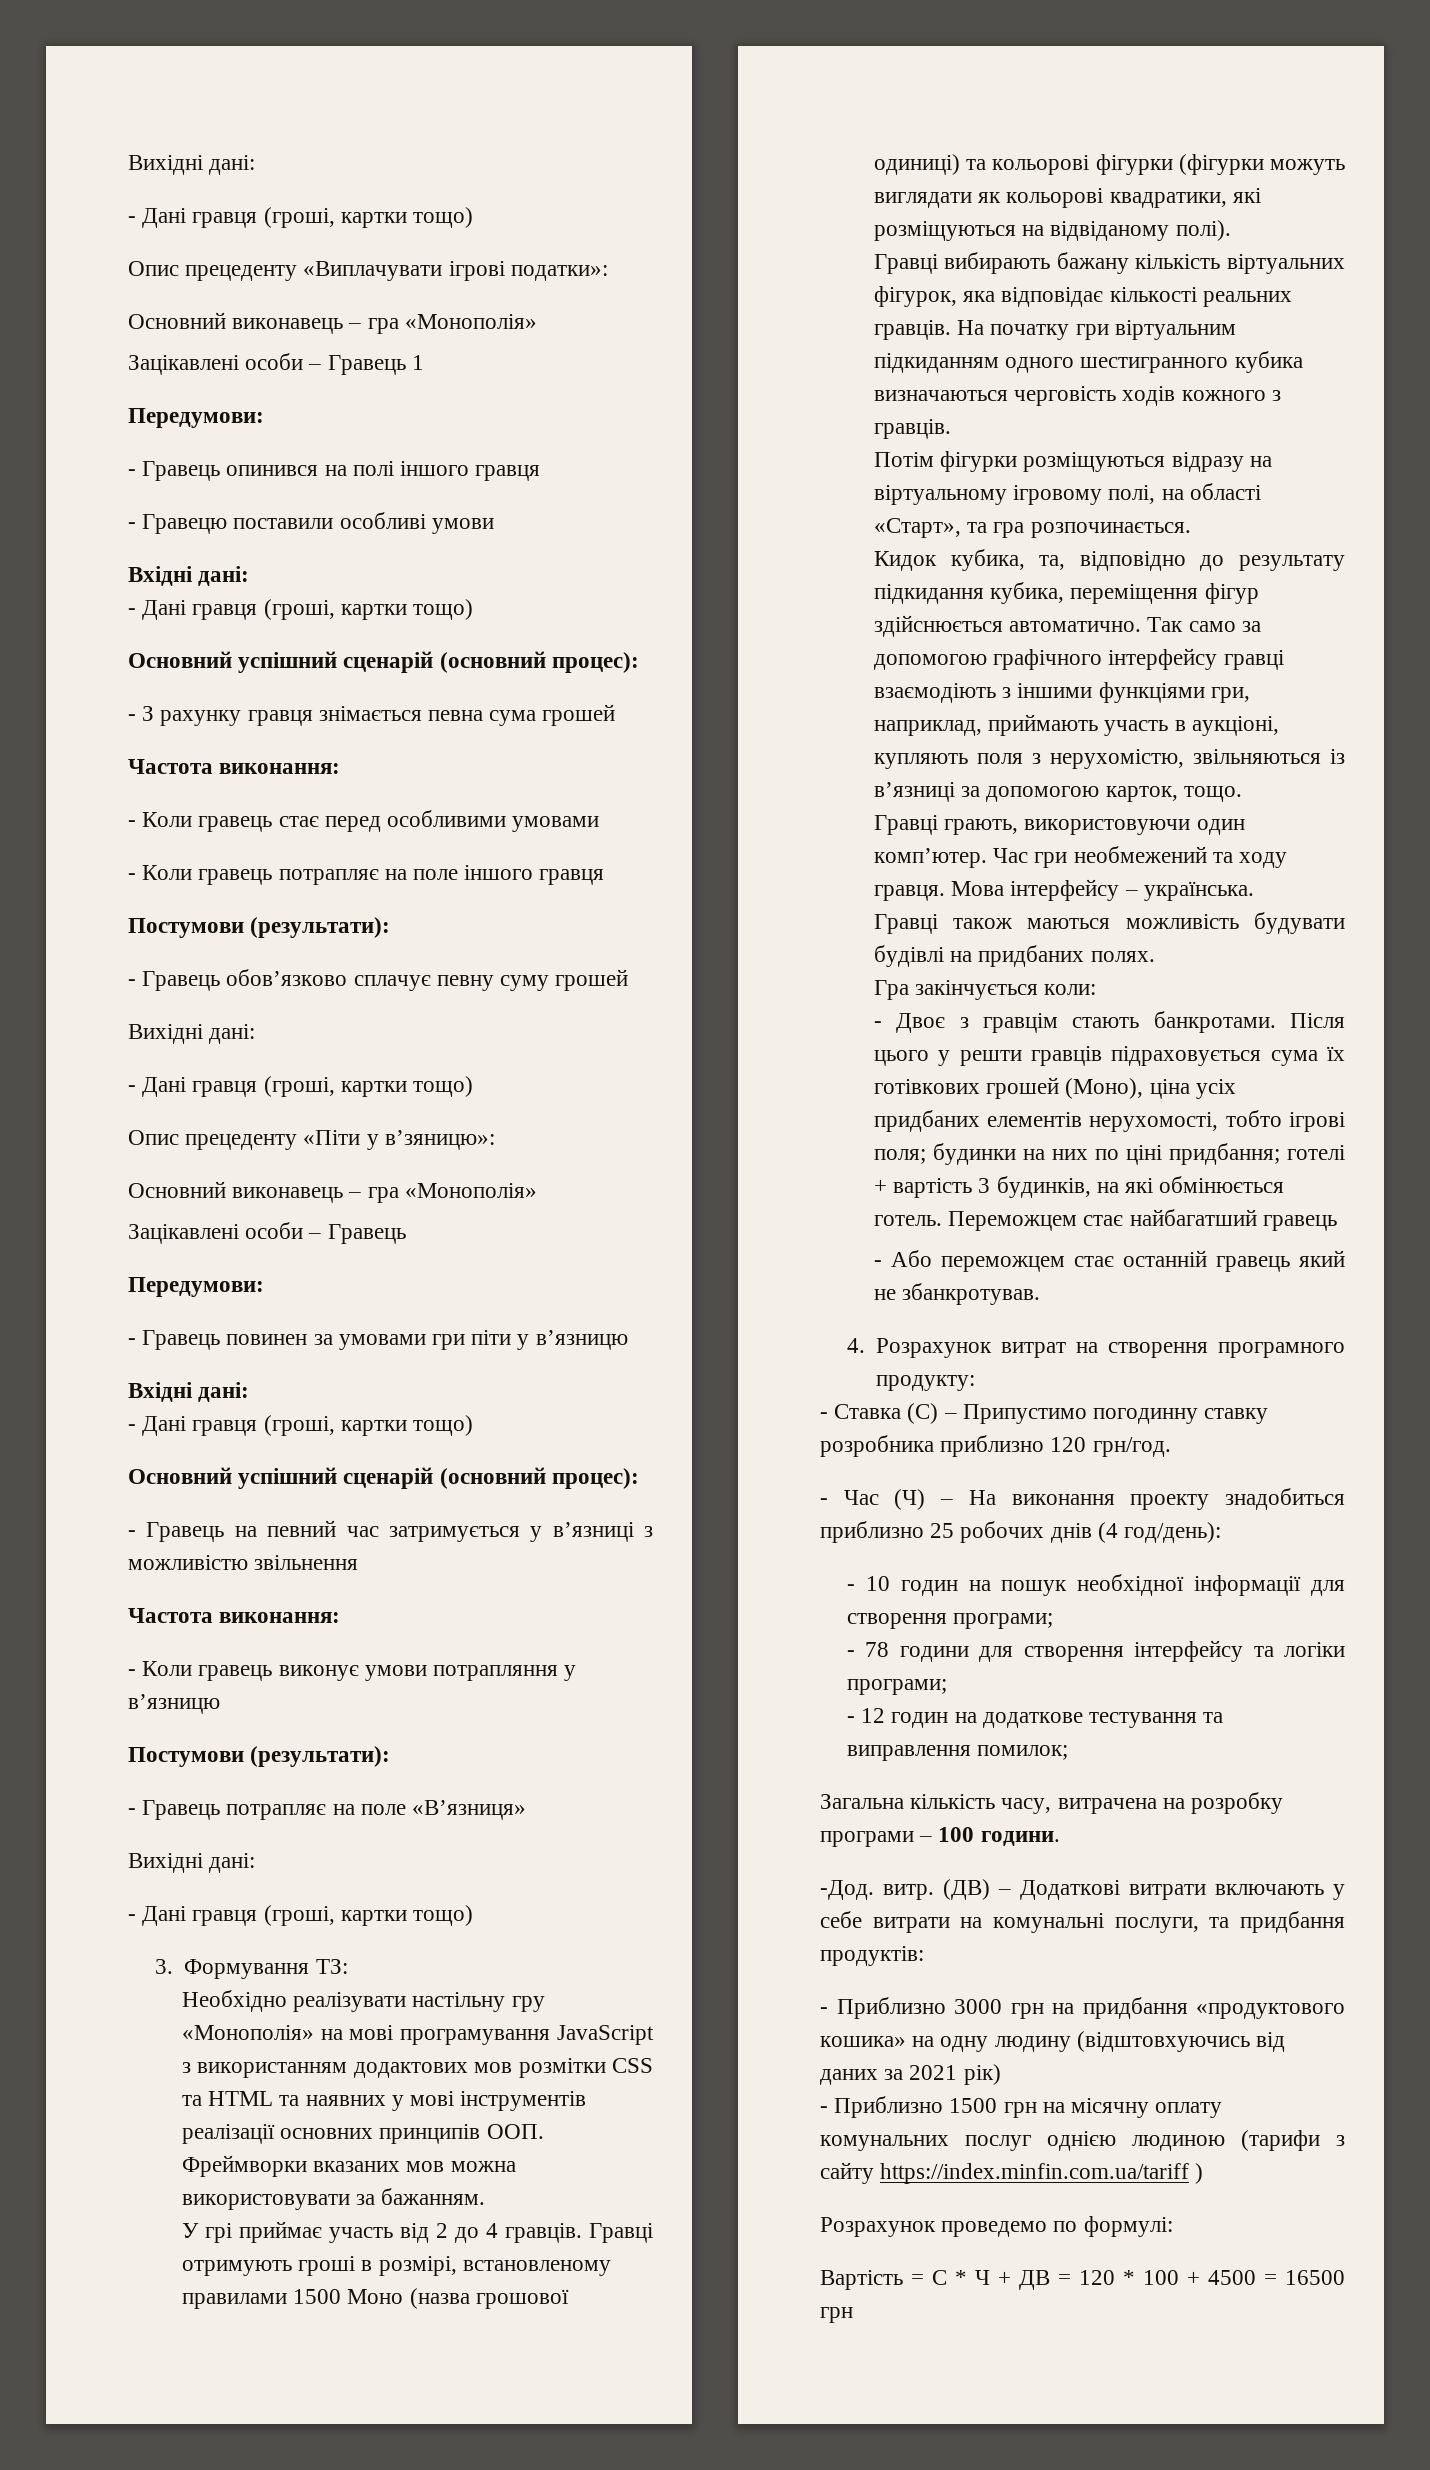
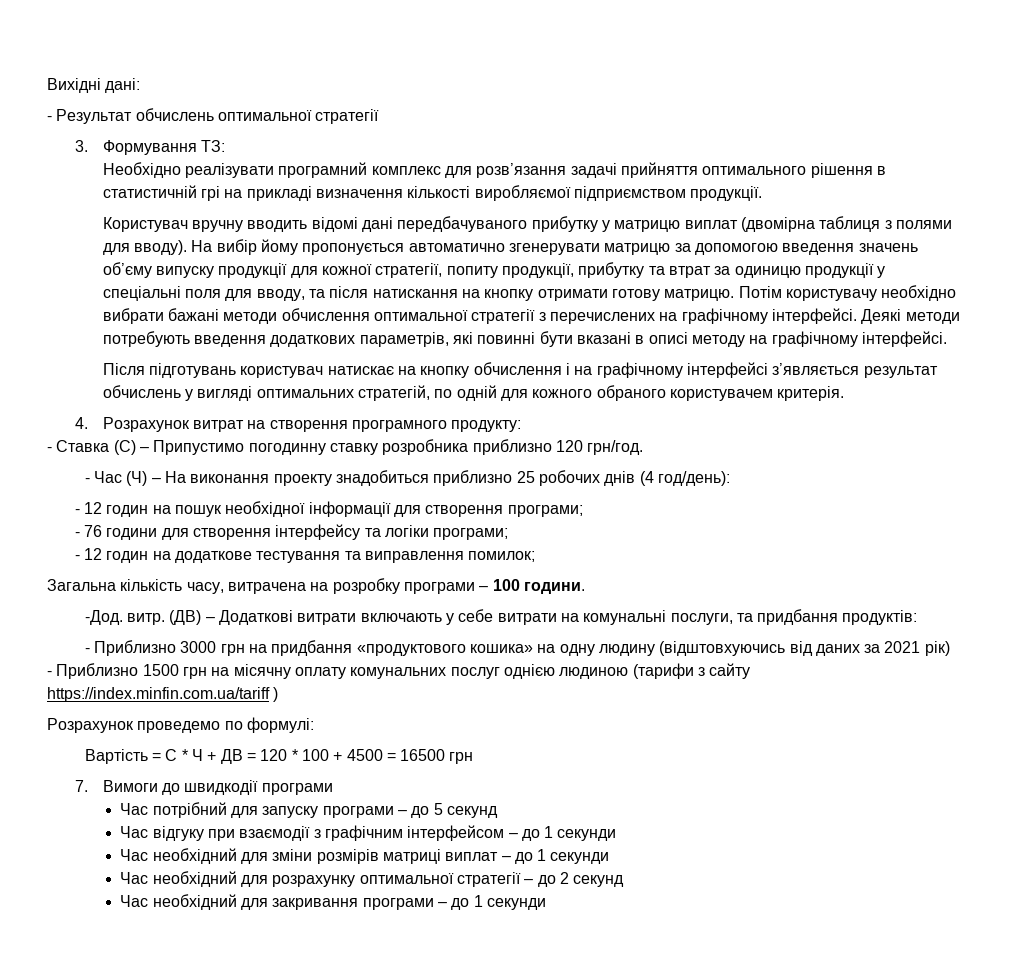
[128,155,256,175] [128,207,474,228] [128,261,608,281] [128,312,537,334] [128,353,424,375] [128,408,264,428] [128,461,541,481] [128,512,494,534] [128,566,250,586] [128,599,474,620] [128,651,639,673] [128,704,616,726] [128,759,341,774] [128,810,600,832] [128,865,605,885] [128,917,391,938] [128,969,629,991] [128,1024,256,1044] [128,1076,474,1097] [128,1130,495,1150] [128,1181,537,1203] [128,1222,406,1244] [128,1277,264,1297] [128,1330,628,1350] [128,1382,250,1402] [128,1415,474,1436] [128,1467,639,1489] [128,1520,653,1542] [128,1555,359,1570] [128,1608,341,1623] [128,1661,577,1681] [128,1694,220,1714] [128,1746,391,1767] [128,1800,527,1820] [128,1853,256,1873] [128,1905,474,1926] Вихідні дані: // - Дані гравця (гроші, картки тощо) // Опис прецеденту «Виплачувати ігрові податки»: // Основний виконавець – гра «Монополія» // Зацікавлені особи – Гравець 1 // Передумови: // - Гравець опинився на полі іншого гравця // - Гравецю поставили особливі умови // Вхідні дані: // - Дані гравця (гроші, картки тощо) // Основний успішний сценарій (основний процес): // - З рахунку гравця знімається певна сума грошей // Частота виконання: // - Коли гравець стає перед особливими умовами // - Коли гравець потрапляє на поле іншого гравця // Постумови (результати): // - Гравець обов’язково сплачує певну суму грошей // Вихідні дані: // - Дані гравця (гроші, картки тощо) // Опис прецеденту «Піти у в’зяницю»: // Основний виконавець – гра «Монополія» // Зацікавлені особи – Гравець // Передумови: // - Гравець повинен за умовами гри піти у в’язницю // Вхідні дані: // - Дані гравця (гроші, картки тощо) // Основний успішний сценарій (основний процес): // - Гравець на певний час затримується у в’язниці з можливістю звільнення // Частота виконання: // - Коли гравець виконує умови потрапляння у в’язницю // Постумови (результати): // - Гравець потрапляє на поле «В’язниця» // Вихідні дані: // - Дані гравця (гроші, картки тощо) -> [47,78,141,93] [47,108,380,124] Вихідні дані: // - Результат обчислень оптимальної стратегії
[412,1992,545,2012] [181,2025,654,2045] [181,2058,653,2078] [181,2091,587,2111] [181,2124,544,2144] [181,2155,516,2177] [181,2188,486,2210] [181,2221,653,2243] [181,2256,611,2276] [181,2288,569,2309] [873,154,1345,175] [873,188,1261,208] [873,220,1231,241] [873,252,1345,274] [873,286,1292,307] [873,320,1236,340] [873,351,1303,373] [873,386,1281,406] [873,419,951,439] [873,451,1272,472] [873,483,1261,505] [873,518,1191,538] [873,549,1345,571] [873,582,1259,604] [873,615,1261,637] [873,648,1284,670] [873,682,1250,703] [873,714,1279,736] [873,749,1345,769] [873,782,1242,802] [873,815,1245,835] [873,846,1287,868] [873,879,1254,901] [873,912,1345,934] [873,945,1155,967] [873,980,1097,1000] [873,1011,1345,1033] [873,1046,1345,1066] [873,1077,1236,1099] [873,1110,1345,1132] [873,1143,1345,1165] [873,1176,1285,1198] [873,1209,1337,1231] [873,1250,1345,1272] [873,1283,1041,1305] настільну гру «Монополія» на мові програмування JavaScript з використанням додактових мов розмітки CSS та HTML та наявних у мові інструментів реалізації основних принципів ООП. Фреймворки вказаних мов можна використовувати за бажанням. // У грі приймає участь від 2 до 4 гравців. Гравці отримують гроші в розмірі, встановленому правилами 1500 Моно (назва грошової одиниці) та кольорові фігурки (фігурки можуть виглядати як кольорові квадратики, які розміщуються на відвіданому полі). // Гравці вибирають бажану кількість віртуальних фігурок, яка відповідає кількості реальних гравців. На початку гри віртуальним підкиданням одного шестигранного кубика визначаються черговість ходів кожного з гравців. // Потім фігурки розміщуються відразу на віртуальному ігровому полі, на області «Старт», та гра розпочинається. // Кидок кубика, та, відповідно до результату підкидання кубика, переміщення фігур здійснюється автоматично. Так само за допомогою графічного інтерфейсу гравці взаємодіють з іншими функціями гри, наприклад, приймають участь в аукціоні, купляють поля з нерухомістю, звільняються із в’язниці за допомогою карток, тощо. // Гравці грають, використовуючи один комп’ютер. Час гри необмежений та ходу гравця. Мова інтерфейсу – українська. // Гравці також маються можливість будувати будівлі на придбаних полях. // Гра закінчується коли: // - Двоє з гравцім стають банкротами. Після цього у решти гравців підраховується сума їх готівкових грошей (Моно), ціна усіх придбаних елементів нерухомості, тобто ігрові поля; будинки на них по ціні придбання; готелі + вартість 3 будинків, на які обмінюється готель. Переможцем стає найбагатший гравець // - Або переможцем стає останній гравець який не збанкротував. -> [278,162,886,178] [102,185,763,201] [102,216,952,232] [102,239,918,255] [102,262,886,278] [102,285,957,301] [102,308,960,324] [102,331,947,347] [102,362,938,378] [102,385,845,401] програмний комплекс для розв’язання задачі прийняття оптимального рішення в статистичній грі на прикладі визначення кількості виробляємої підприємством продукції. // Користувач вручну вводить відомі дані передбачуваного прибутку у матрицю виплат (двомірна таблиця з полями для вводу). На вибір йому пропонується автоматично згенерувати матрицю за допомогою введення значень об’єму випуску продукції для кожної стратегії, попиту продукції, прибутку та втрат за одиницю продукції у спеціальні поля для вводу, та після натискання на кнопку отримати готову матрицю. Потім користувачу необхідно вибрати бажані методи обчислення оптимальної стратегії з перечислених на графічному інтерфейсі. Деякі методи потребують введення додаткових параметрів, які повинні бути вказані в описі методу на графічному інтерфейсі. // Після підготувань користувач натискає на кнопку обчислення і на графічному інтерфейсі з’являється результат обчислень у вигляді оптимальних стратегій, по одній для кожного обраного користувачем критерія.
[865,1576,890,1591] 10 -> [84,502,103,514] 12
[865,1642,890,1657] 78 -> [84,525,103,537] 76
(853, 2315) none -> [74,780,333,795] [120,802,498,818] [120,825,617,841] [120,848,610,864] [120,871,625,887] [120,894,546,910] // 7. Вимоги до швидкодії програми // Час потрібний для запуску програми – до 5 секунд // Час відгуку при взаємодії з графічним інтерфейсом – до 1 секунди // Час необхідний для зміни розмірів матриці виплат – до 1 секунди // Час необхідний для розрахунку оптимальної стратегії – до 2 секунд // Час необхідний для закривання програми – до 1 секунди

